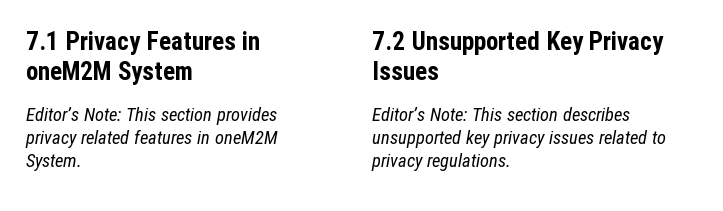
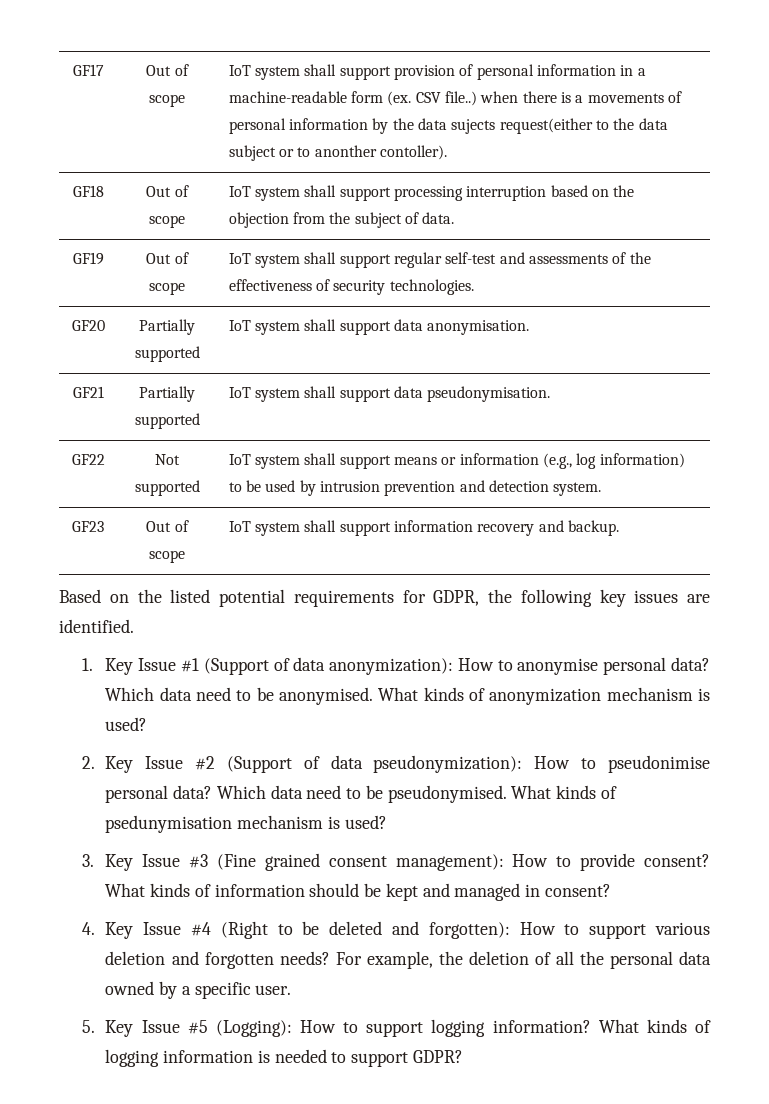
[26,31,261,55] [26,61,193,85] [26,107,277,125] [25,129,278,148] [26,154,82,171] [372,31,665,55] [372,61,439,80] [372,107,630,121] [372,130,666,148] [371,153,511,171] 7.1 Privacy Features in oneM2M System // Editor’s Note: This section provides privacy related features in oneM2M System. // 7.2 Unsupported Key Privacy Issues // Editor’s Note: This section describes unsupported key privacy issues related to privacy regulations. -> [72,64,104,76] [146,64,189,76] [149,94,185,107] [228,64,646,80] [228,91,682,106] [228,118,668,134] [228,145,447,161] [72,185,104,197] [146,185,189,197] [149,215,185,228] [228,185,635,201] [228,212,455,228] [72,252,104,265] [146,252,189,264] [149,282,185,295] [228,252,651,268] [228,279,474,295] [71,320,105,331] [139,319,195,335] [134,346,200,362] [228,319,530,335] [72,386,104,398] [139,386,195,402] [134,413,200,429] [228,386,551,402] [71,454,105,465] [155,454,180,465] [134,480,200,496] [228,453,685,469] [228,480,602,496] [72,521,104,532] [146,520,189,532] [149,550,185,563] [228,520,619,536] [59,589,710,607] [59,619,134,633] [82,657,710,675] [105,687,710,705] [105,717,148,731] [82,755,710,773] [105,785,617,803] [105,815,387,833] [82,853,710,871] [105,883,611,901] [82,921,711,939] [105,951,712,969] [105,981,292,999] [82,1019,711,1037] [105,1049,463,1067] GF17 | Out of scope | IoT system shall support provision of personal information in a machine-readable form (ex. CSV file..) when there is a movements of personal information by the data sujects request(either to the data subject or to anonther contoller). // GF18 | Out of scope | IoT system shall support processing interruption based on the objection from the subject of data. // GF19 | Out of scope | IoT system shall support regular self-test and assessments of the effectiveness of security technologies. // GF20 | Partially supported | IoT system shall support data anonymisation. // GF21 | Partially supported | IoT system shall support data pseudonymisation. // GF22 | Not supported | IoT system shall support means or information (e.g., log information) to be used by intrusion prevention and detection system. // GF23 | Out of scope | IoT system shall support information recovery and backup. // Based on the listed potential requirements for GDPR, the following key issues are identified. // 1. Key Issue #1 (Support of data anonymization): How to anonymise personal data? Which data need to be anonymised. What kinds of anonymization mechanism is used? // 2. Key Issue #2 (Support of data pseudonymization): How to pseudonimise personal data? Which data need to be pseudonymised. What kinds of psedunymisation mechanism is used? // 3. Key Issue #3 (Fine grained consent management): How to provide consent? What kinds of information should be kept and managed in consent? // 4. Key Issue #4 (Right to be deleted and forgotten): How to support various deletion and forgotten needs? For example, the deletion of all the personal data owned by a specific user. // 5. Key Issue #5 (Logging): How to support logging information? What kinds of logging information is needed to support GDPR?

